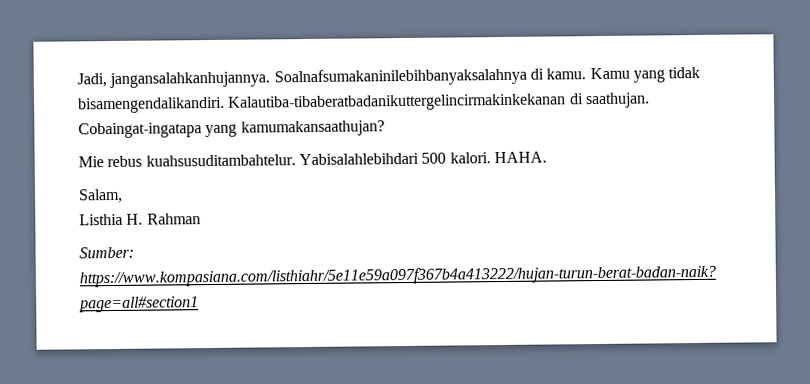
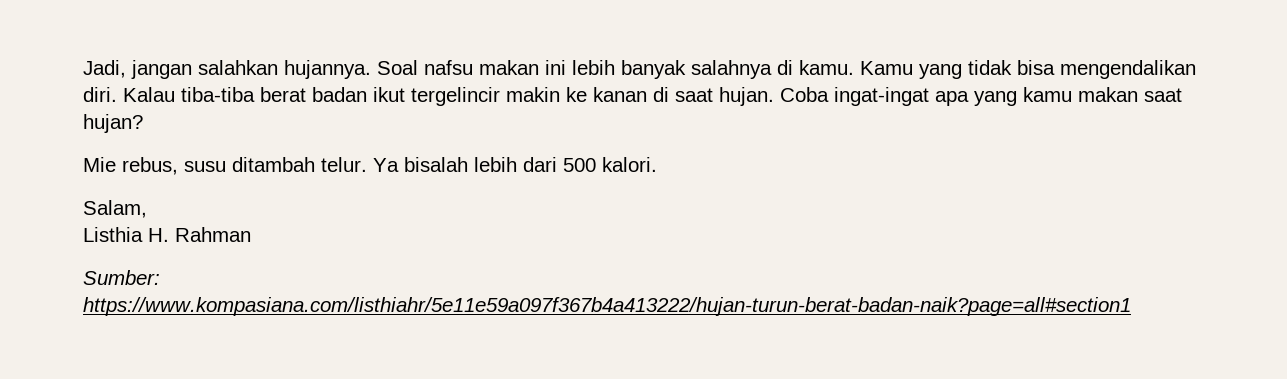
[109,67,527,89] jangansalahkanhujannya. Soalnafsumakaninilebihbanyaksalahnya -> [131,60,772,79] jangan salahkan hujannya. Soal nafsu makan ini lebih banyak salahnya
[78,92,650,114] [78,120,385,139] [78,152,419,168] bisamengendalikandiri. Kalautiba-tibaberatbadanikuttergelincirmakinkekanan di saathujan. Cobaingat-ingatapa yang kamumakansaathujan? // Mie rebus kuahsusuditambahtelur. Yabisalahlebihdari -> [1017,60,1196,79] [83,87,1182,106] [83,114,143,133] [83,157,557,175] bisa mengendalikan diri. Kalau tiba-tiba berat badan ikut tergelincir makin ke kanan di saat hujan. Coba ingat-ingat apa yang kamu makan saat hujan? // Mie rebus, susu ditambah telur. Ya bisalah lebih dari
[493,151,547,164] HAHA. -> (657, 164) none

